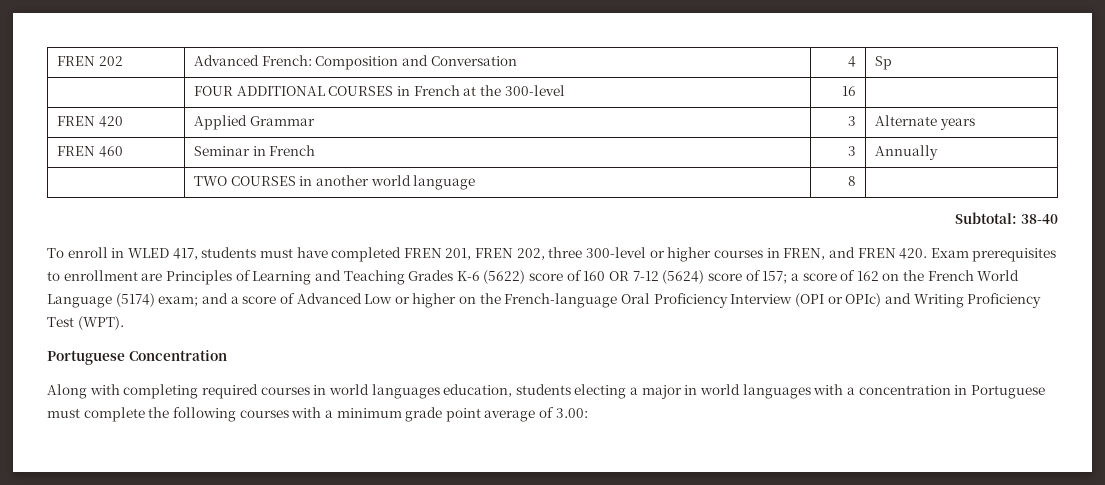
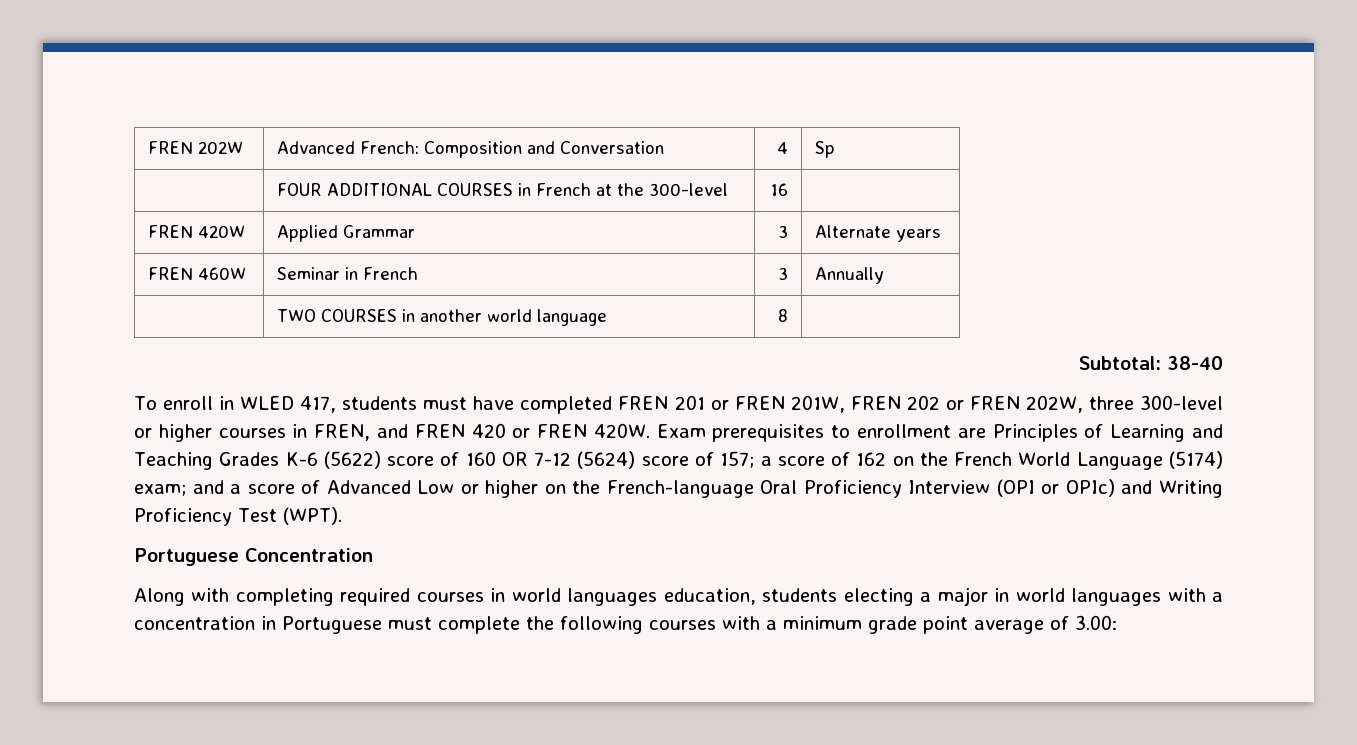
[57,56,123,66] FREN 202 -> [148,141,244,154] FREN 202W
[98,116,123,127] 420 -> [198,225,246,238] 420W
[98,146,123,157] 460 -> [198,267,247,280] 460W
[445,248,545,260] 201, FREN 202, -> [674,395,1083,413] 201 or FREN 201W, FREN 202 or FREN 202W,
[899,248,928,259] 420. -> [471,423,650,438] 420 or FREN 420W.

